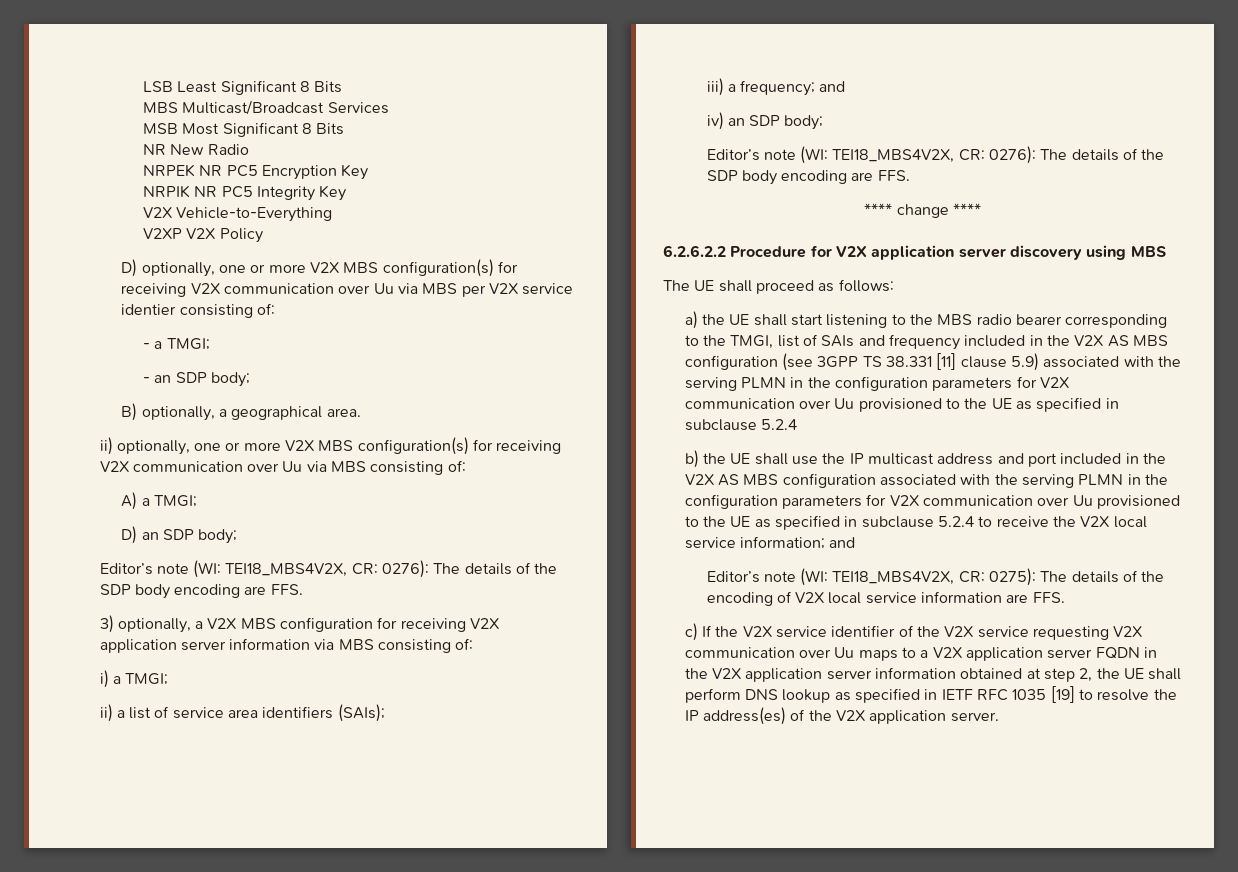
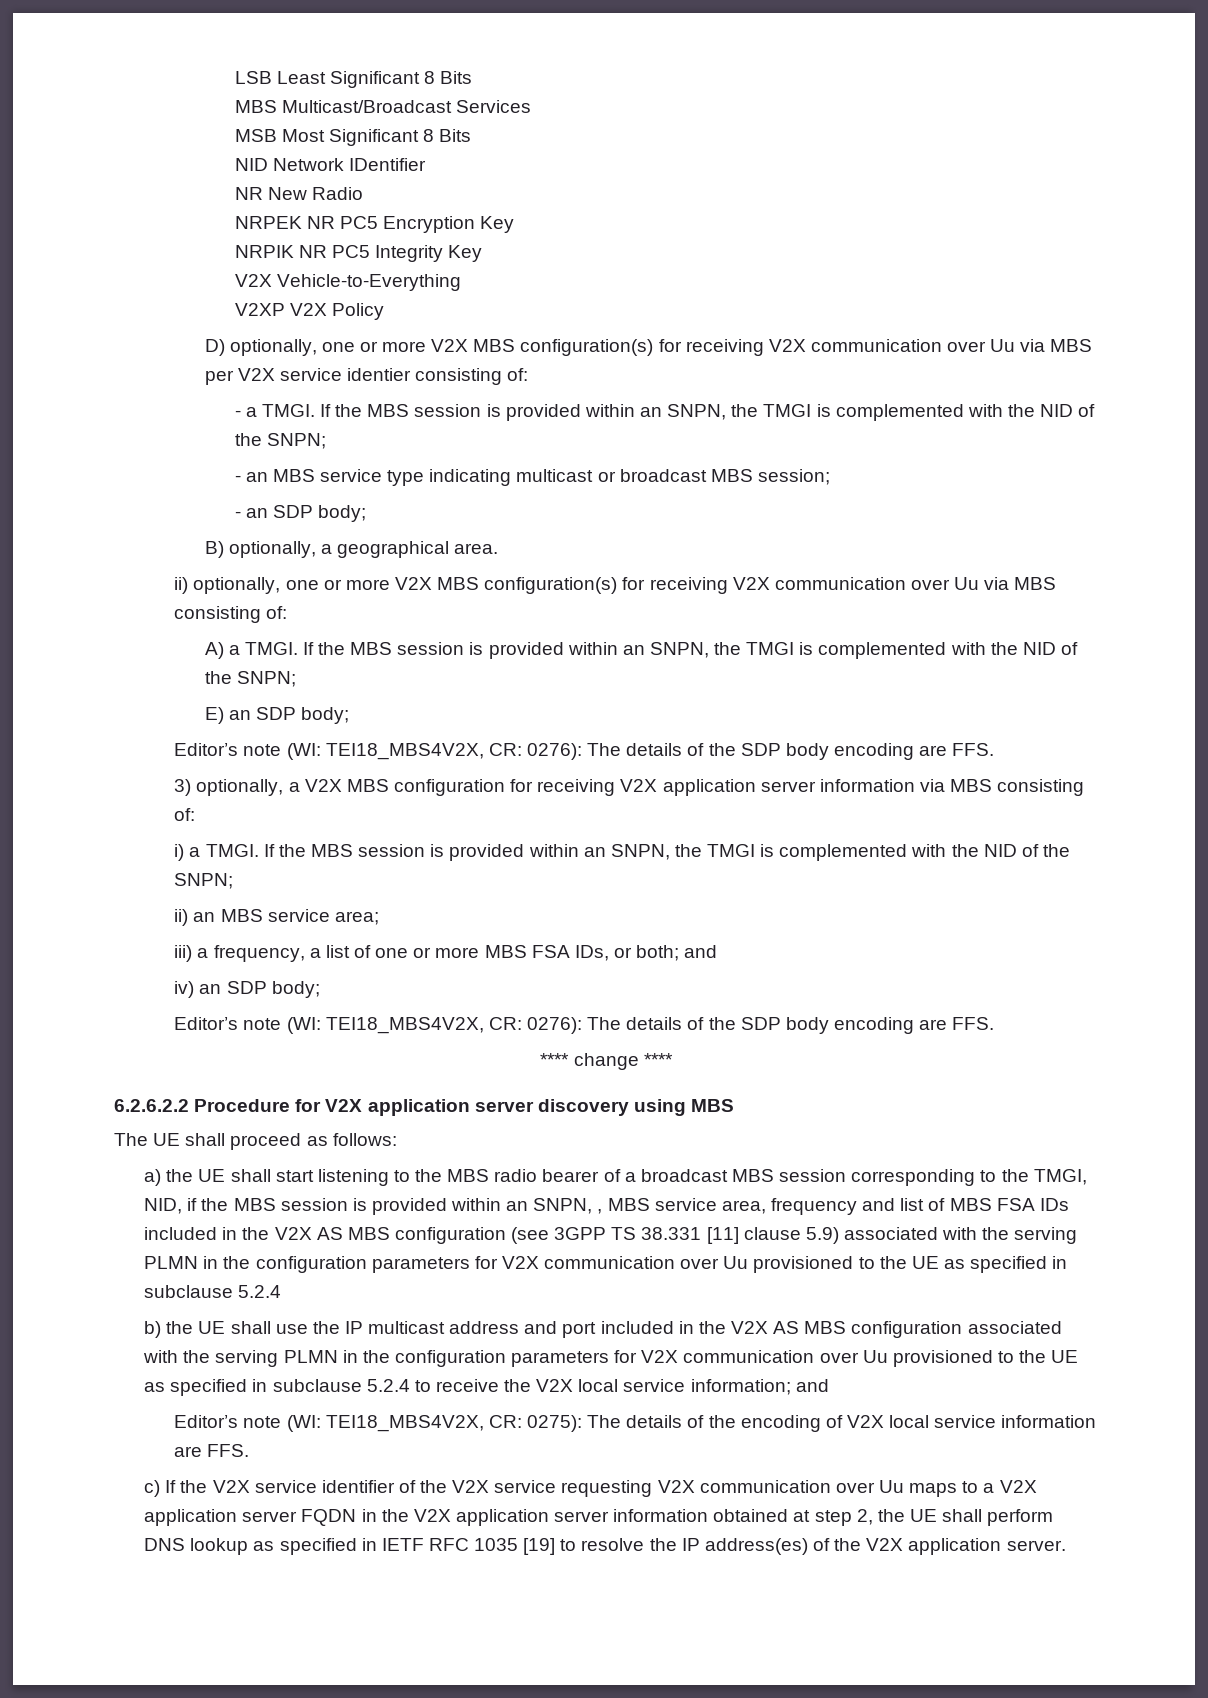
(345, 129) none -> [234,158,426,171] // NID Network IDentifier
[166,338,210,350] TMGI; -> [261,404,1096,421] [234,433,326,449] [234,469,830,486] TMGI. If the MBS session is provided within an SNPN, the TMGI is complemented with the NID of the SNPN; // - an MBS service type indicating multicast or broadcast MBS session;
[153,495,197,507] [121,526,138,544] TMGI; // D) -> [244,642,1078,659] [204,671,296,687] [204,707,224,724] TMGI. If the MBS session is provided within an SNPN, the TMGI is complemented with the NID of the SNPN; // E)
[125,673,169,685] [99,704,385,722] [706,78,816,96] TMGI; // ii) a list of service area identifiers (SAIs); // iii) a frequency; -> [205,844,1070,861] [174,873,234,889] [174,909,379,926] [174,945,680,962] TMGI. If the MBS session is provided within an SNPN, the TMGI is complemented with the NID of the SNPN; // ii) an MBS service area; // iii) a frequency, a list of one or more MBS FSA IDs, or both;
[1065,314,1168,328] [684,334,961,350] corresponding to the TMGI, list of SAIs and frequency -> [603,1169,1087,1186] [144,1198,1069,1215] of a broadcast MBS session corresponding to the TMGI, NID, if the MBS session is provided within an SNPN, , MBS service area, frequency and list of MBS FSA IDs

